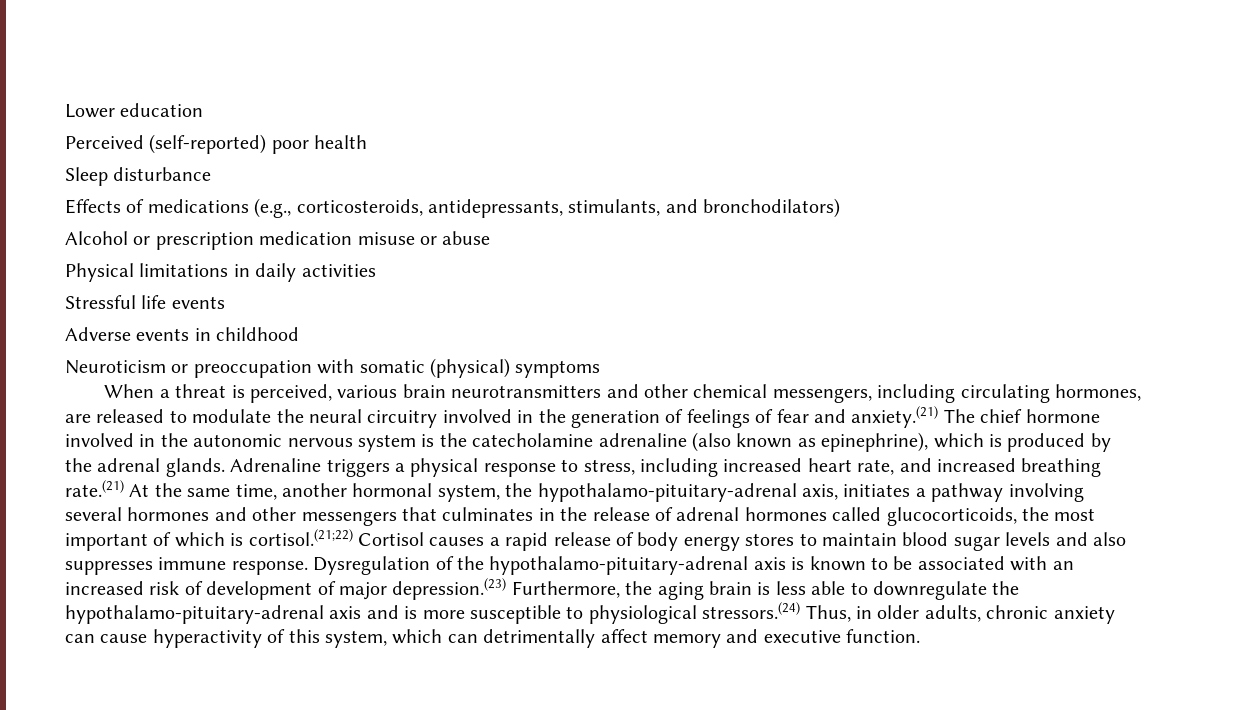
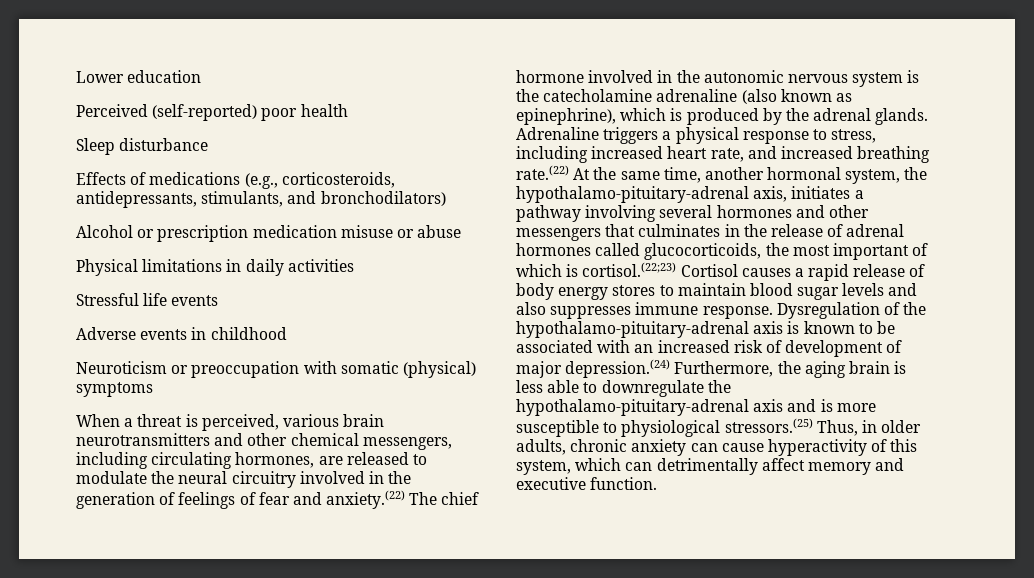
[851,406,939,428] anxiety.(21) -> [326,490,406,509] anxiety.(22)
[65,480,124,497] rate.(21) -> [516,165,569,180] rate.(22)
[248,529,353,546] cortisol.(21;22) -> [582,262,677,277] cortisol.(22;23)
[392,578,507,600] depression.(23) -> [565,359,671,378] depression.(24)
[702,602,801,619] stressors.(24) -> [724,418,813,433] stressors.(25)

